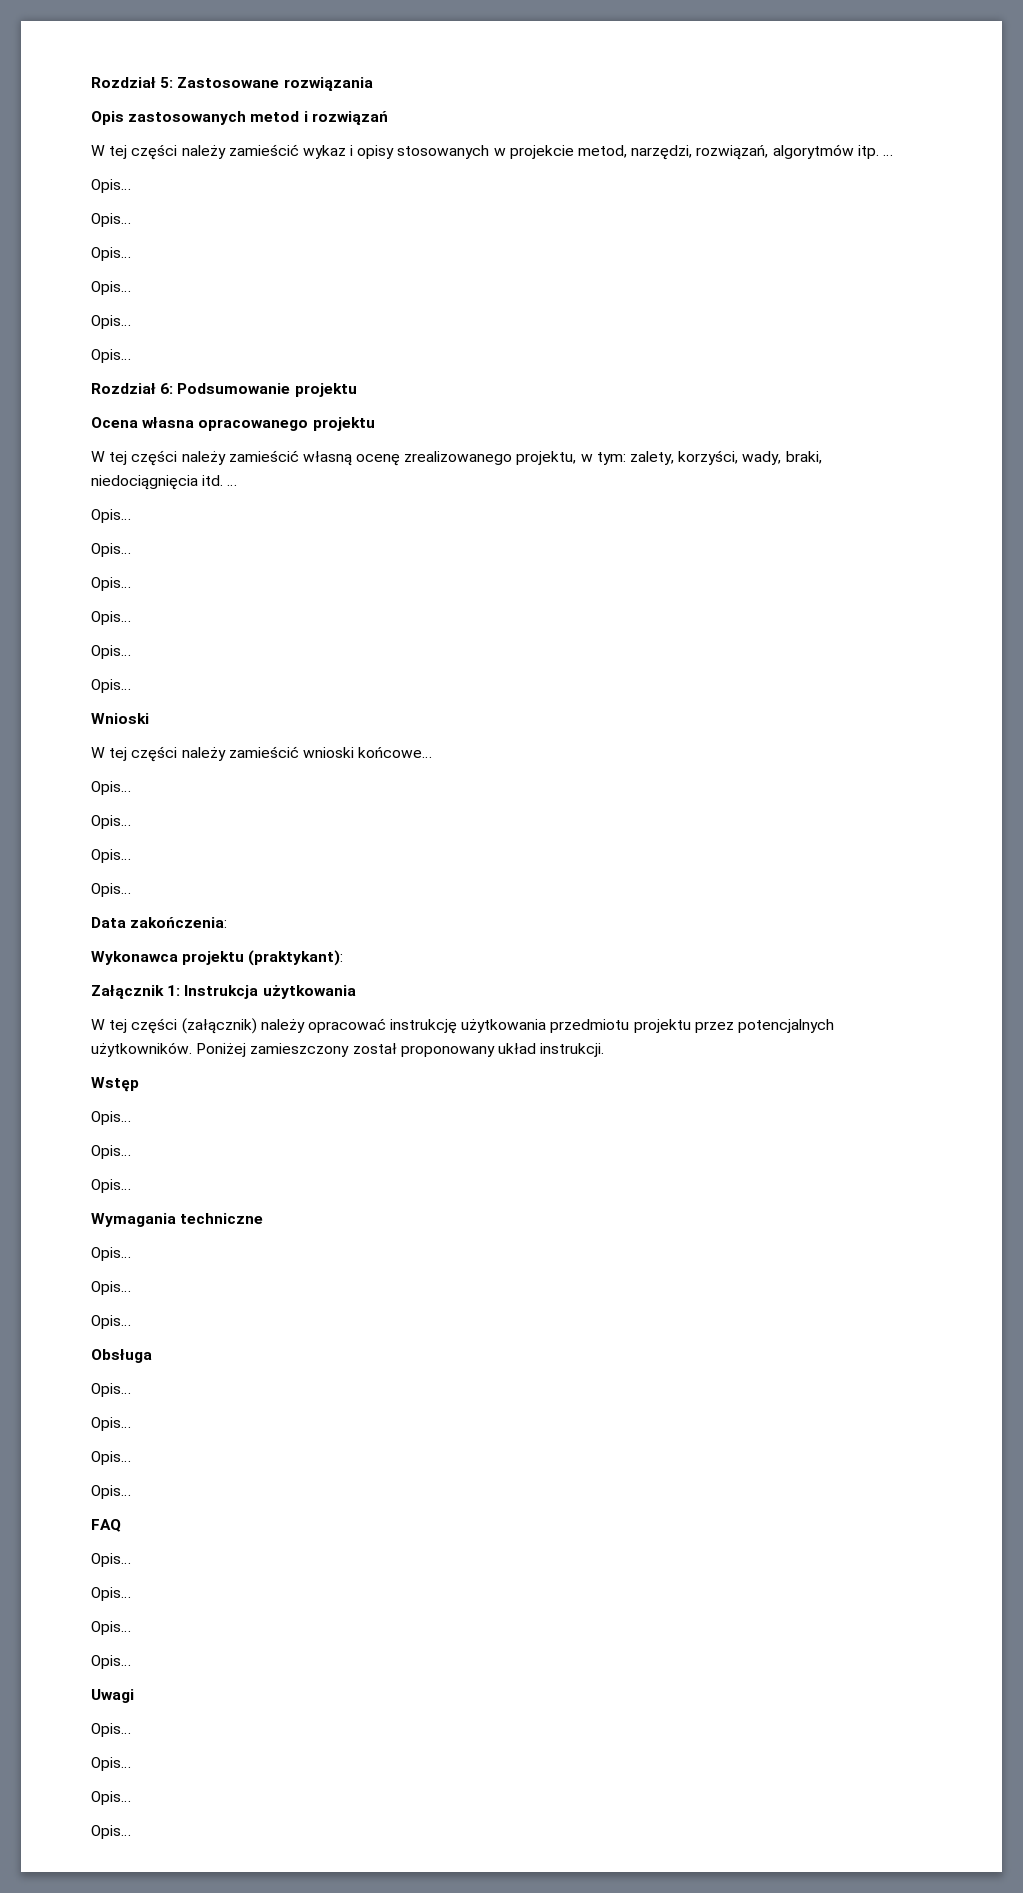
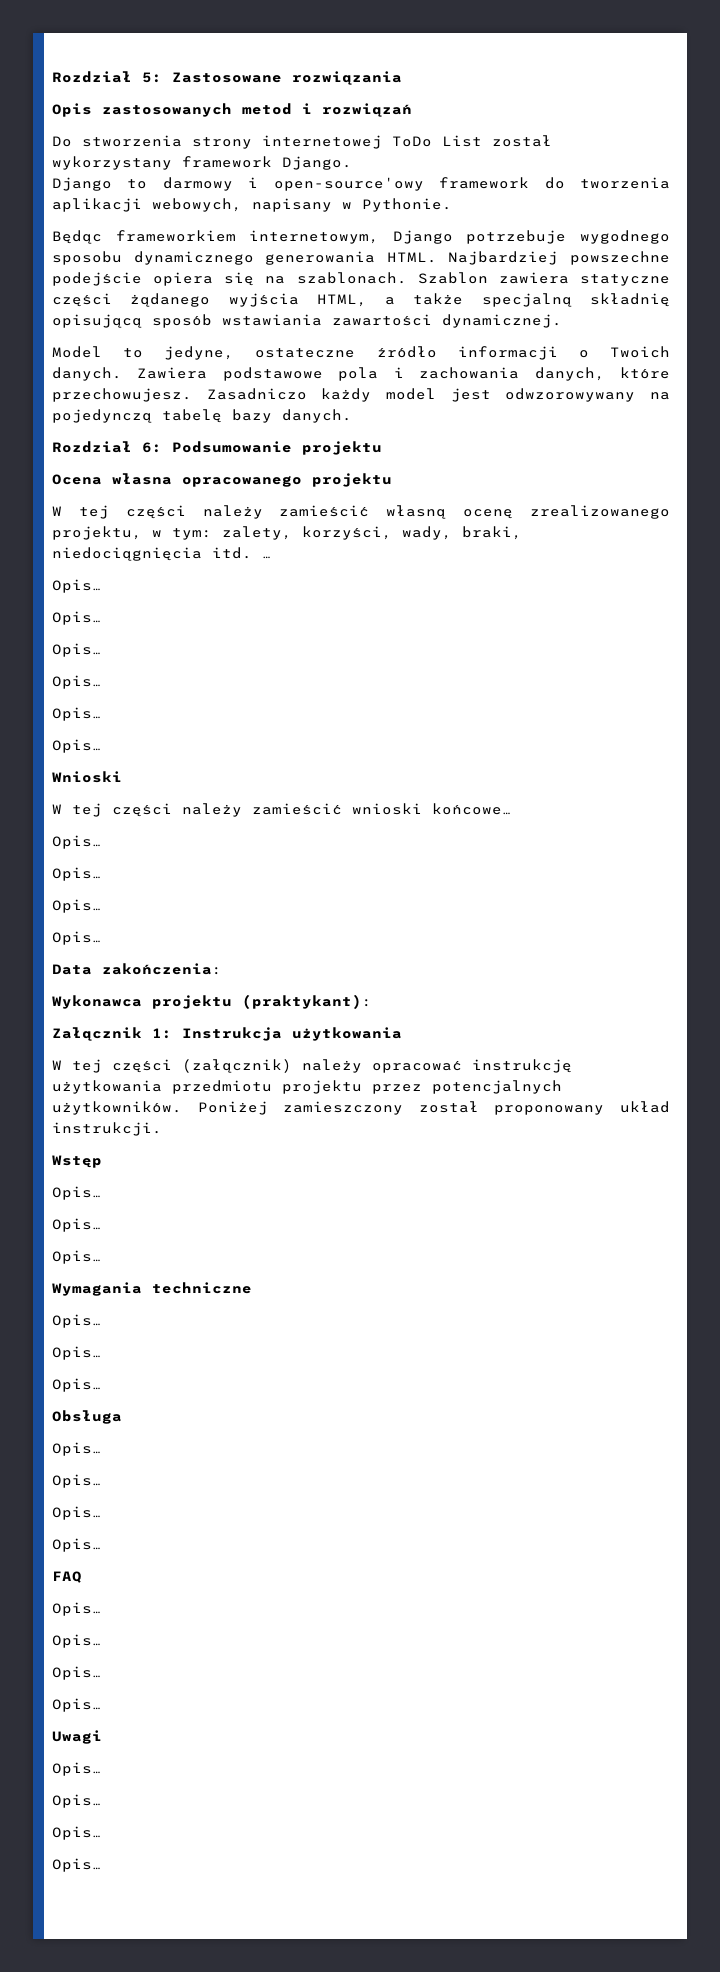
[91,144,893,160] [91,179,131,193] [91,213,131,227] [91,247,131,261] [91,281,131,295] [91,315,131,329] [91,349,131,363] W tej części należy zamieścić wykaz i opisy stosowanych w projekcie metod, narzędzi, rozwiązań, algorytmów itp. … // Opis… // Opis… // Opis… // Opis… // Opis… // Opis… -> [52,135,552,149] [52,156,352,170] [52,177,670,191] [52,198,452,212] [52,230,671,244] [52,251,670,265] [52,272,670,286] [52,293,670,307] [52,314,562,328] [52,346,670,360] [52,367,671,381] [52,388,670,402] [52,409,352,423] Do stworzenia strony internetowej ToDo List został wykorzystany framework Django. // Django to darmowy i open-source'owy framework do tworzenia aplikacji webowych, napisany w Pythonie. // Będąc frameworkiem internetowym, Django potrzebuje wygodnego sposobu dynamicznego generowania HTML. Najbardziej powszechne podejście opiera się na szablonach. Szablon zawiera statyczne części żądanego wyjścia HTML, a także specjalną składnię opisującą sposób wstawiania zawartości dynamicznej. // Model to jedyne, ostateczne źródło informacji o Twoich danych. Zawiera podstawowe pola i zachowania danych, które przechowujesz. Zasadniczo każdy model jest odwzorowywany na pojedynczą tabelę bazy danych.

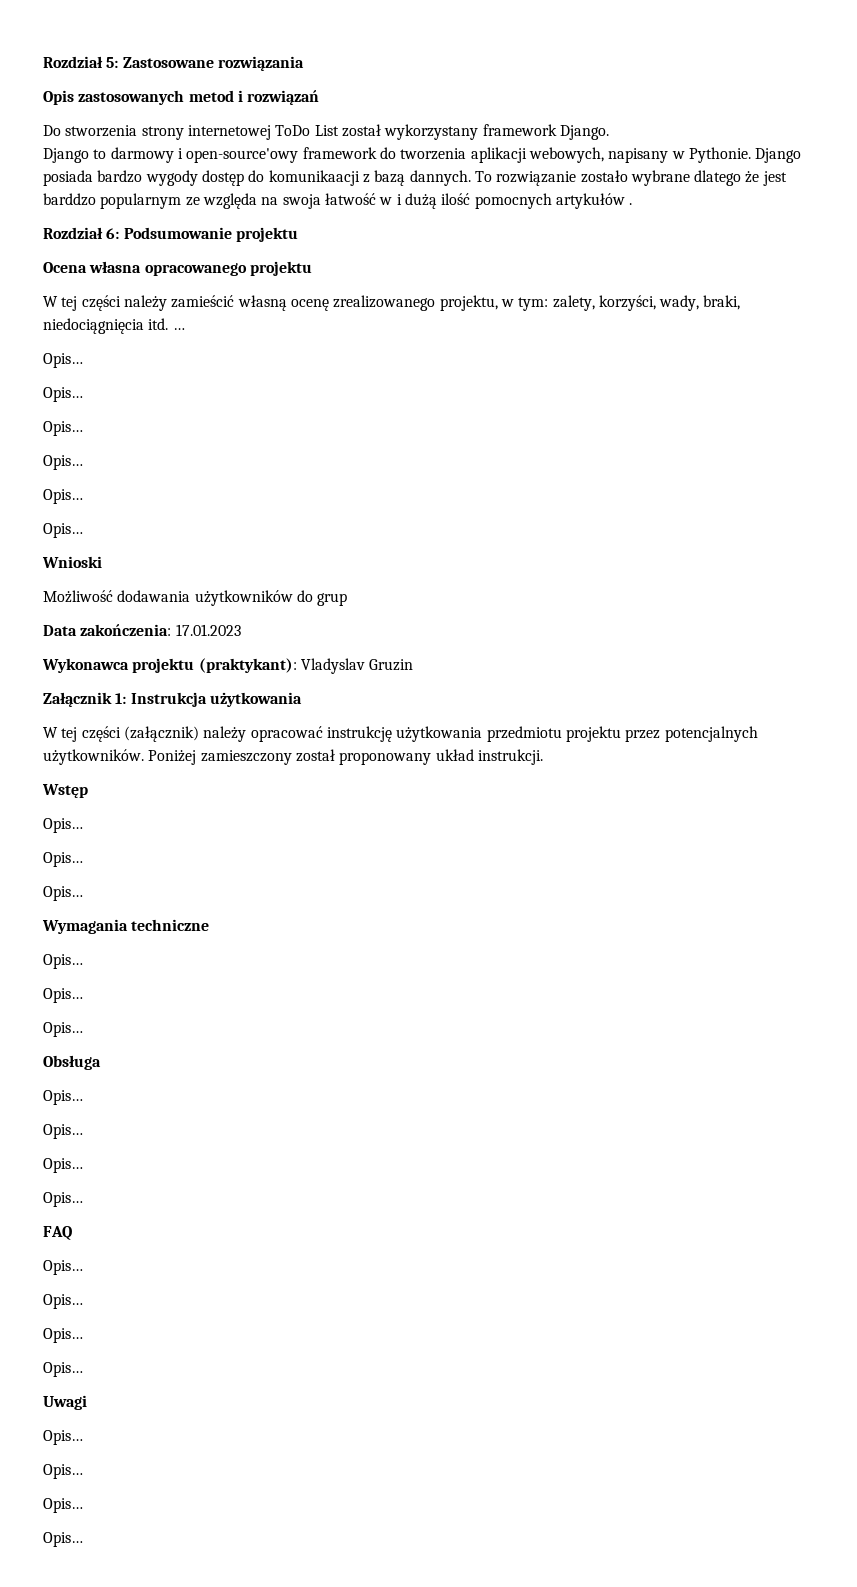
[52,230,671,244] [52,251,670,265] [52,272,670,286] [52,293,670,307] [52,314,562,328] [52,346,670,360] [52,367,671,381] [52,388,670,402] [52,409,352,423] // Będąc frameworkiem internetowym, Django potrzebuje wygodnego sposobu dynamicznego generowania HTML. Najbardziej powszechne podejście opiera się na szablonach. Szablon zawiera statyczne części żądanego wyjścia HTML, a także specjalną składnię opisującą sposób wstawiania zawartości dynamicznej. // Model to jedyne, ostateczne źródło informacji o Twoich danych. Zawiera podstawowe pola i zachowania danych, które przechowujesz. Zasadniczo każdy model jest odwzorowywany na pojedynczą tabelę bazy danych. -> [755,148,802,163] [43,170,787,186] [43,193,633,209] Django posiada bardzo wygody dostęp do komunikaacji z bazą dannych. To rozwiązanie zostało wybrane dlatego że jest barddzo popularnym ze względa na swoja łatwość w i dużą ilość pomocnych artykułów .
[52,803,512,817] [52,835,102,849] [52,867,102,881] [52,899,102,913] [52,931,102,945] W tej części należy zamieścić wnioski końcowe… // Opis… // Opis… // Opis… // Opis… -> [43,590,348,606] Możliwość dodawania użytkowników do grup
(222, 969) none -> [175,624,241,636] 17.01.2023
(372, 1001) none -> [300,658,414,674] Vladyslav Gruzin

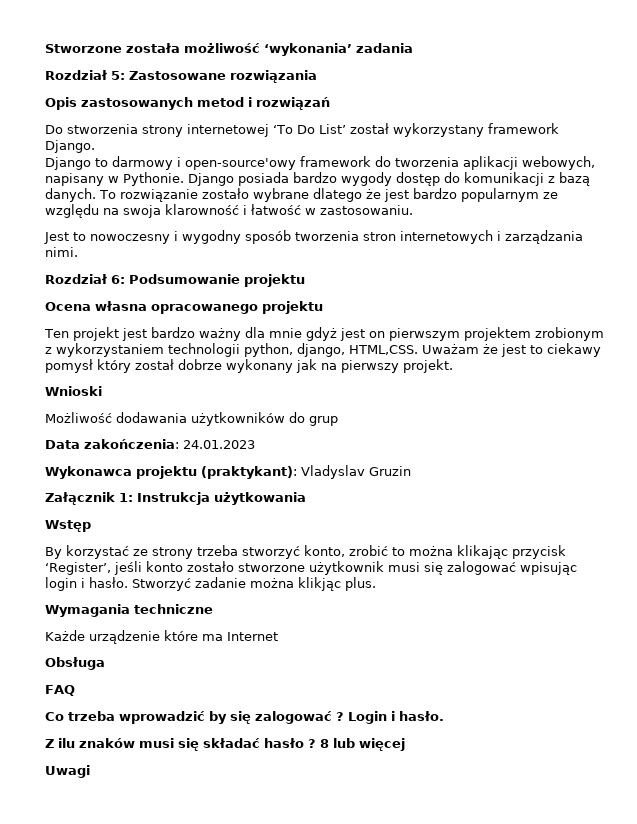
(43, 62) none -> [45,43,413,56] Stworzone została możliwość ‘wykonania’ zadania //
[275,125,339,136] ToDo List -> [273,124,346,134] ‘To Do List’
[268,170,360,186] komunikaacji -> [464,172,544,186] komunikacji
[409,170,471,186] dannych. -> [45,188,96,202] danych.
[43,193,96,206] barddzo -> [412,188,457,199] bardzo
[202,193,257,209] względa -> [45,204,99,218] względu
[324,193,633,209] łatwość w i dużą ilość pomocnych artykułów . -> [165,204,413,215] [44,230,583,244] [45,247,78,257] klarowność i łatwość w zastosowaniu. // Jest to nowoczesny i wygodny sposób tworzenia stron internetowych i zarządzania nimi.
[43,295,741,311] [43,318,185,334] [43,353,83,368] [43,387,83,402] [43,421,83,436] [43,455,83,470] [43,489,83,504] [43,523,83,538] W tej części należy zamieścić własną ocenę zrealizowanego projektu, w tym: zalety, korzyści, wady, braki, niedociągnięcia itd. … // Opis… // Opis… // Opis… // Opis… // Opis… // Opis… -> [44,327,604,341] [45,343,601,357] [45,359,453,373] Ten projekt jest bardzo ważny dla mnie gdyż jest on pierwszym projektem zrobionym z wykorzystaniem technologii python, django, HTML,CSS. Uważam że jest to ciekawy pomysł który został dobrze wykonany jak na pierwszy projekt.
[175,624,241,636] 17.01.2023 -> [183,440,255,449] 24.01.2023
[43,726,758,742] [43,749,543,765] [42,784,88,798] [43,818,83,833] [43,852,83,867] [43,886,83,901] [42,919,210,934] [43,954,83,969] [43,988,83,1003] [43,1022,83,1037] [43,1055,101,1070] [43,1090,83,1105] [43,1124,83,1139] [43,1158,83,1173] [43,1192,83,1207] [43,1226,72,1240] [43,1260,83,1275] [43,1294,83,1309] [43,1328,83,1343] [43,1362,83,1377] [43,1395,87,1410] [43,1430,83,1445] [43,1464,83,1479] [43,1498,83,1513] [43,1532,83,1547] W tej części (załącznik) należy opracować instrukcję użytkowania przedmiotu projektu przez potencjalnych użytkowników. Poniżej zamieszczony został proponowany układ instrukcji. // Wstęp // Opis… // Opis… // Opis… // Wymagania techniczne // Opis… // Opis… // Opis… // Obsługa // Opis… // Opis… // Opis… // Opis… // FAQ // Opis… // Opis… // Opis… // Opis… // Uwagi // Opis… // Opis… // Opis… // Opis… -> [45,520,91,532] [45,545,566,559] [45,561,577,575] [45,577,376,591] [45,604,213,617] [45,630,278,644] [45,657,105,670] [45,685,75,696] [45,711,444,724] [45,738,405,751] [45,765,90,778] Wstęp // By korzystać ze strony trzeba stworzyć konto, zrobić to można klikając przycisk ‘Register’, jeśli konto zostało stworzone użytkownik musi się zalogować wpisując login i hasło. Stworzyć zadanie można klikjąc plus. // Wymagania techniczne // Każde urządzenie które ma Internet // Obsługa // FAQ // Co trzeba wprowadzić by się zalogować ? Login i hasło. // Z ilu znaków musi się składać hasło ? 8 lub więcej // Uwagi

